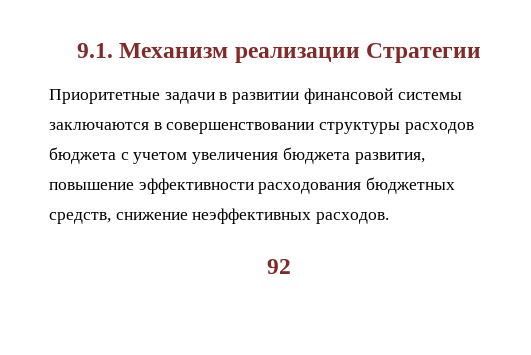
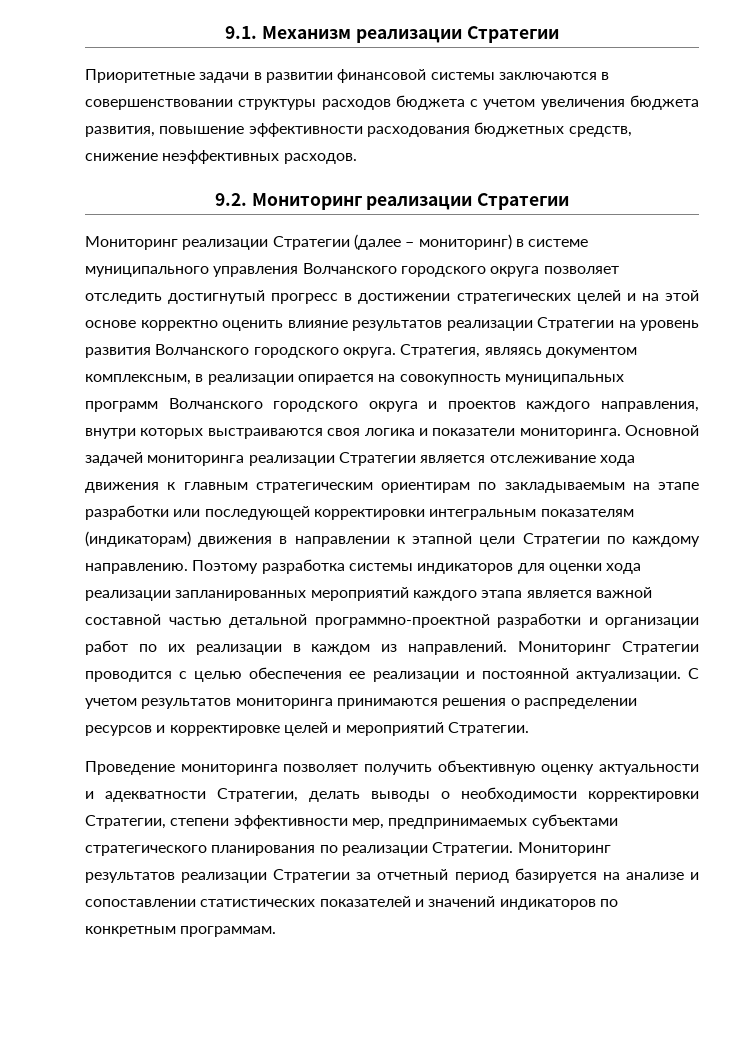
[267,259,291,274] 92 -> [214,193,570,210] [85,234,589,250] [85,263,619,277] [85,290,699,304] [85,317,699,331] [85,344,637,358] [85,374,624,385] [85,398,699,412] [85,425,699,439] [85,452,635,466] [85,482,699,493] [85,505,634,520] [85,531,700,547] [85,559,642,574] [85,587,652,601] [85,613,699,628] [85,640,700,655] [85,667,699,682] [85,698,637,709] [85,722,529,736] [85,760,700,775] [85,787,699,802] [85,814,618,829] [85,842,611,856] [85,868,699,883] [85,896,618,910] [85,926,277,937] 9.2. Мониторинг реализации Стратегии // Мониторинг реализации Стратегии (далее – мониторинг) в системе муниципального управления Волчанского городского округа позволяет отследить достигнутый прогресс в достижении стратегических целей и на этой основе корректно оценить влияние результатов реализации Стратегии на уровень развития Волчанского городского округа. Стратегия, являясь документом комплексным, в реализации опирается на совокупность муниципальных программ Волчанского городского округа и проектов каждого направления, внутри которых выстраиваются своя логика и показатели мониторинга. Основной задачей мониторинга реализации Стратегии является отслеживание хода движения к главным стратегическим ориентирам по закладываемым на этапе разработки или последующей корректировки интегральным показателям (индикаторам) движения в направлении к этапной цели Стратегии по каждому направлению. Поэтому разработка системы индикаторов для оценки хода реализации запланированных мероприятий каждого этапа является важной составной частью детальной программно-проектной разработки и организации работ по их реализации в каждом из направлений. Мониторинг Стратегии проводится с целью обеспечения ее реализации и постоянной актуализации. С учетом результатов мониторинга принимаются решения о распределении ресурсов и корректировке целей и мероприятий Стратегии. // Проведение мониторинга позволяет получить объективную оценку актуальности и адекватности Стратегии, делать выводы о необходимости корректировки Стратегии, степени эффективности мер, предпринимаемых субъектами стратегического планирования по реализации Стратегии. Мониторинг результатов реализации Стратегии за отчетный период базируется на анализе и сопоставлении статистических показателей и значений индикаторов по конкретным программам.

